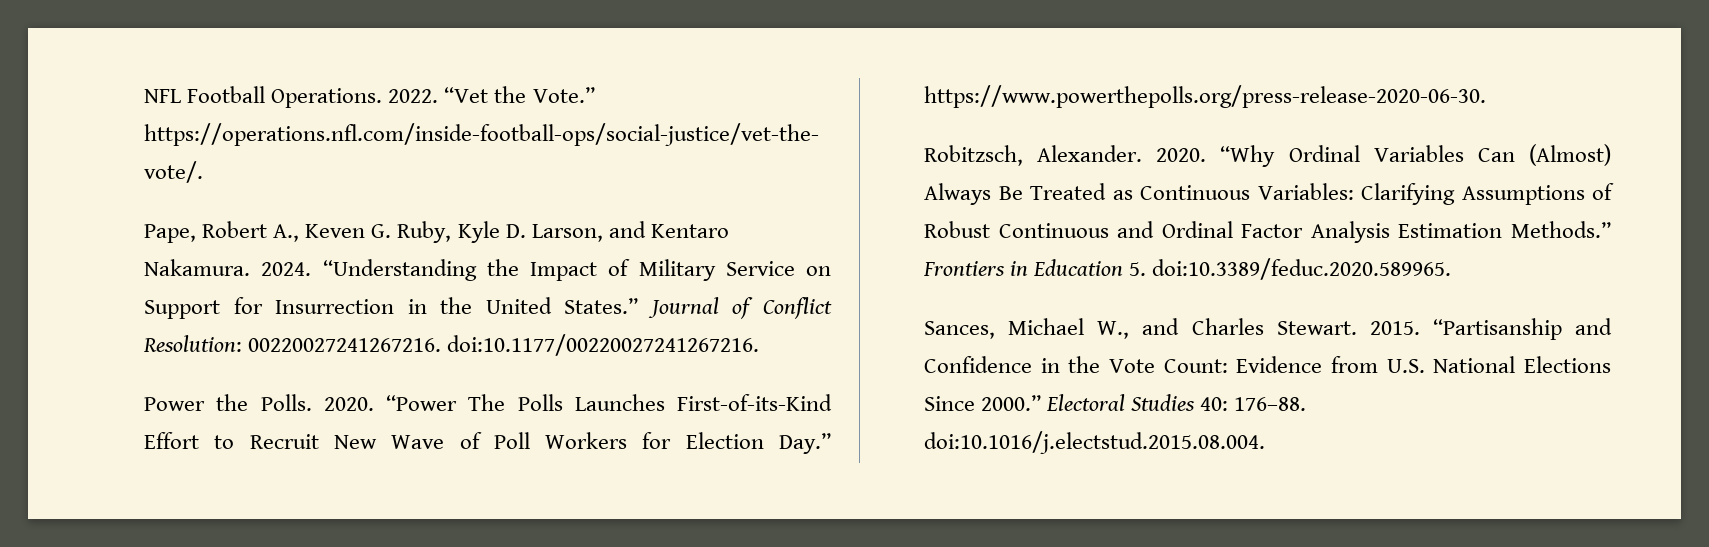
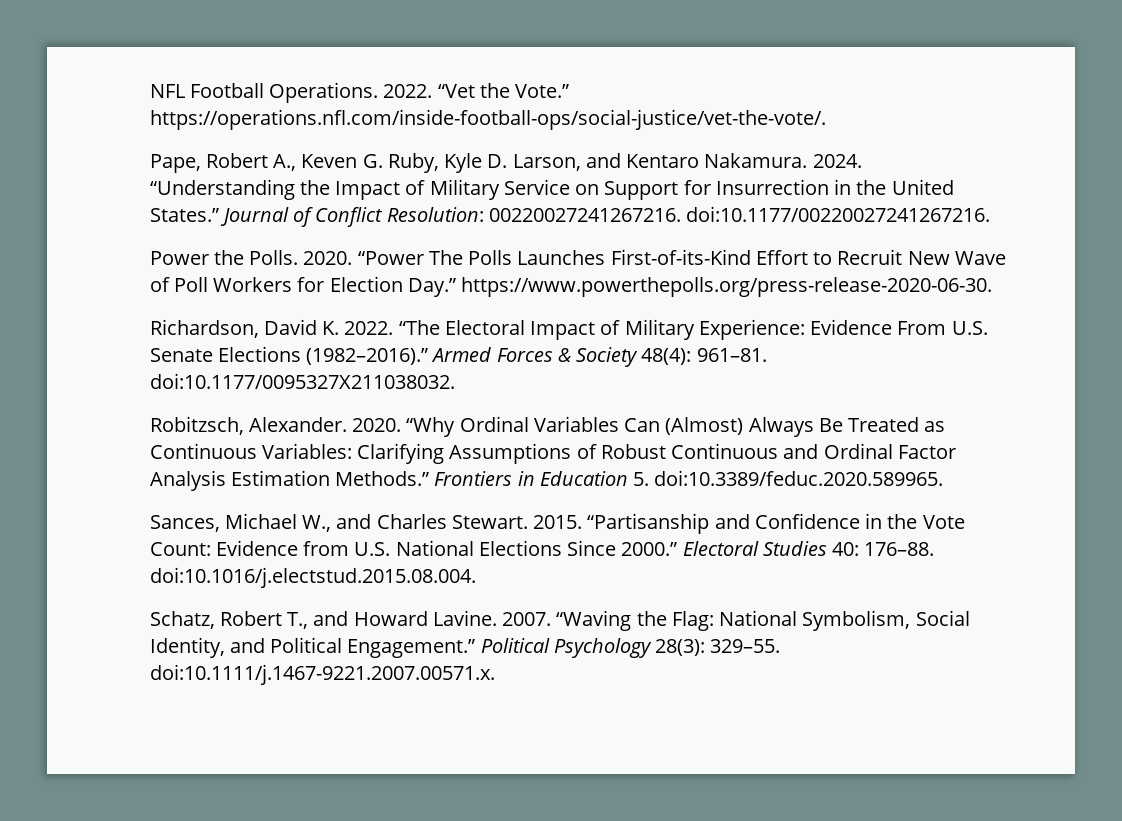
(1487, 96) none -> [149,319,988,340] [149,346,767,367] [149,373,455,389] // Richardson, David K. 2022. “The Electoral Impact of Military Experience: Evidence From U.S. Senate Elections (1982–2016).” Armed Forces & Society 48(4): 961–81. doi:10.1177/0095327X211038032.
(1266, 442) none -> [149,610,970,631] [149,637,781,658] [149,664,495,685] // Schatz, Robert T., and Howard Lavine. 2007. “Waving the Flag: National Symbolism, Social Identity, and Political Engagement.” Political Psychology 28(3): 329–55. doi:10.1111/j.1467-9221.2007.00571.x.

